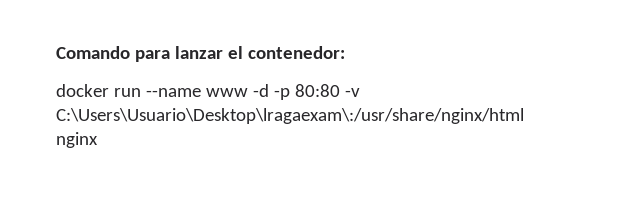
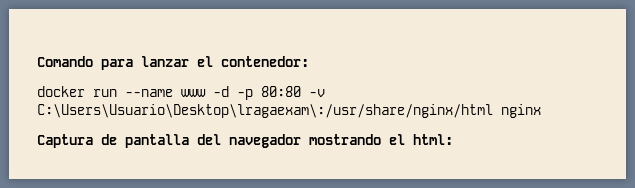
(98, 140) none -> [37,134,453,148] // Captura de pantalla del navegador mostrando el html:

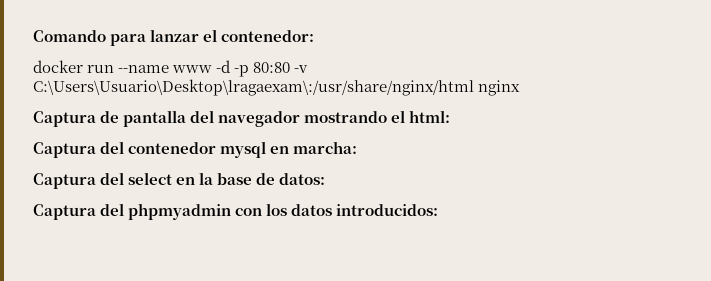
(453, 139) none -> [33,141,358,158] [33,172,326,189] [33,203,439,220] // Captura del contenedor mysql en marcha: // Captura del select en la base de datos: // Captura del phpmyadmin con los datos introducidos:

